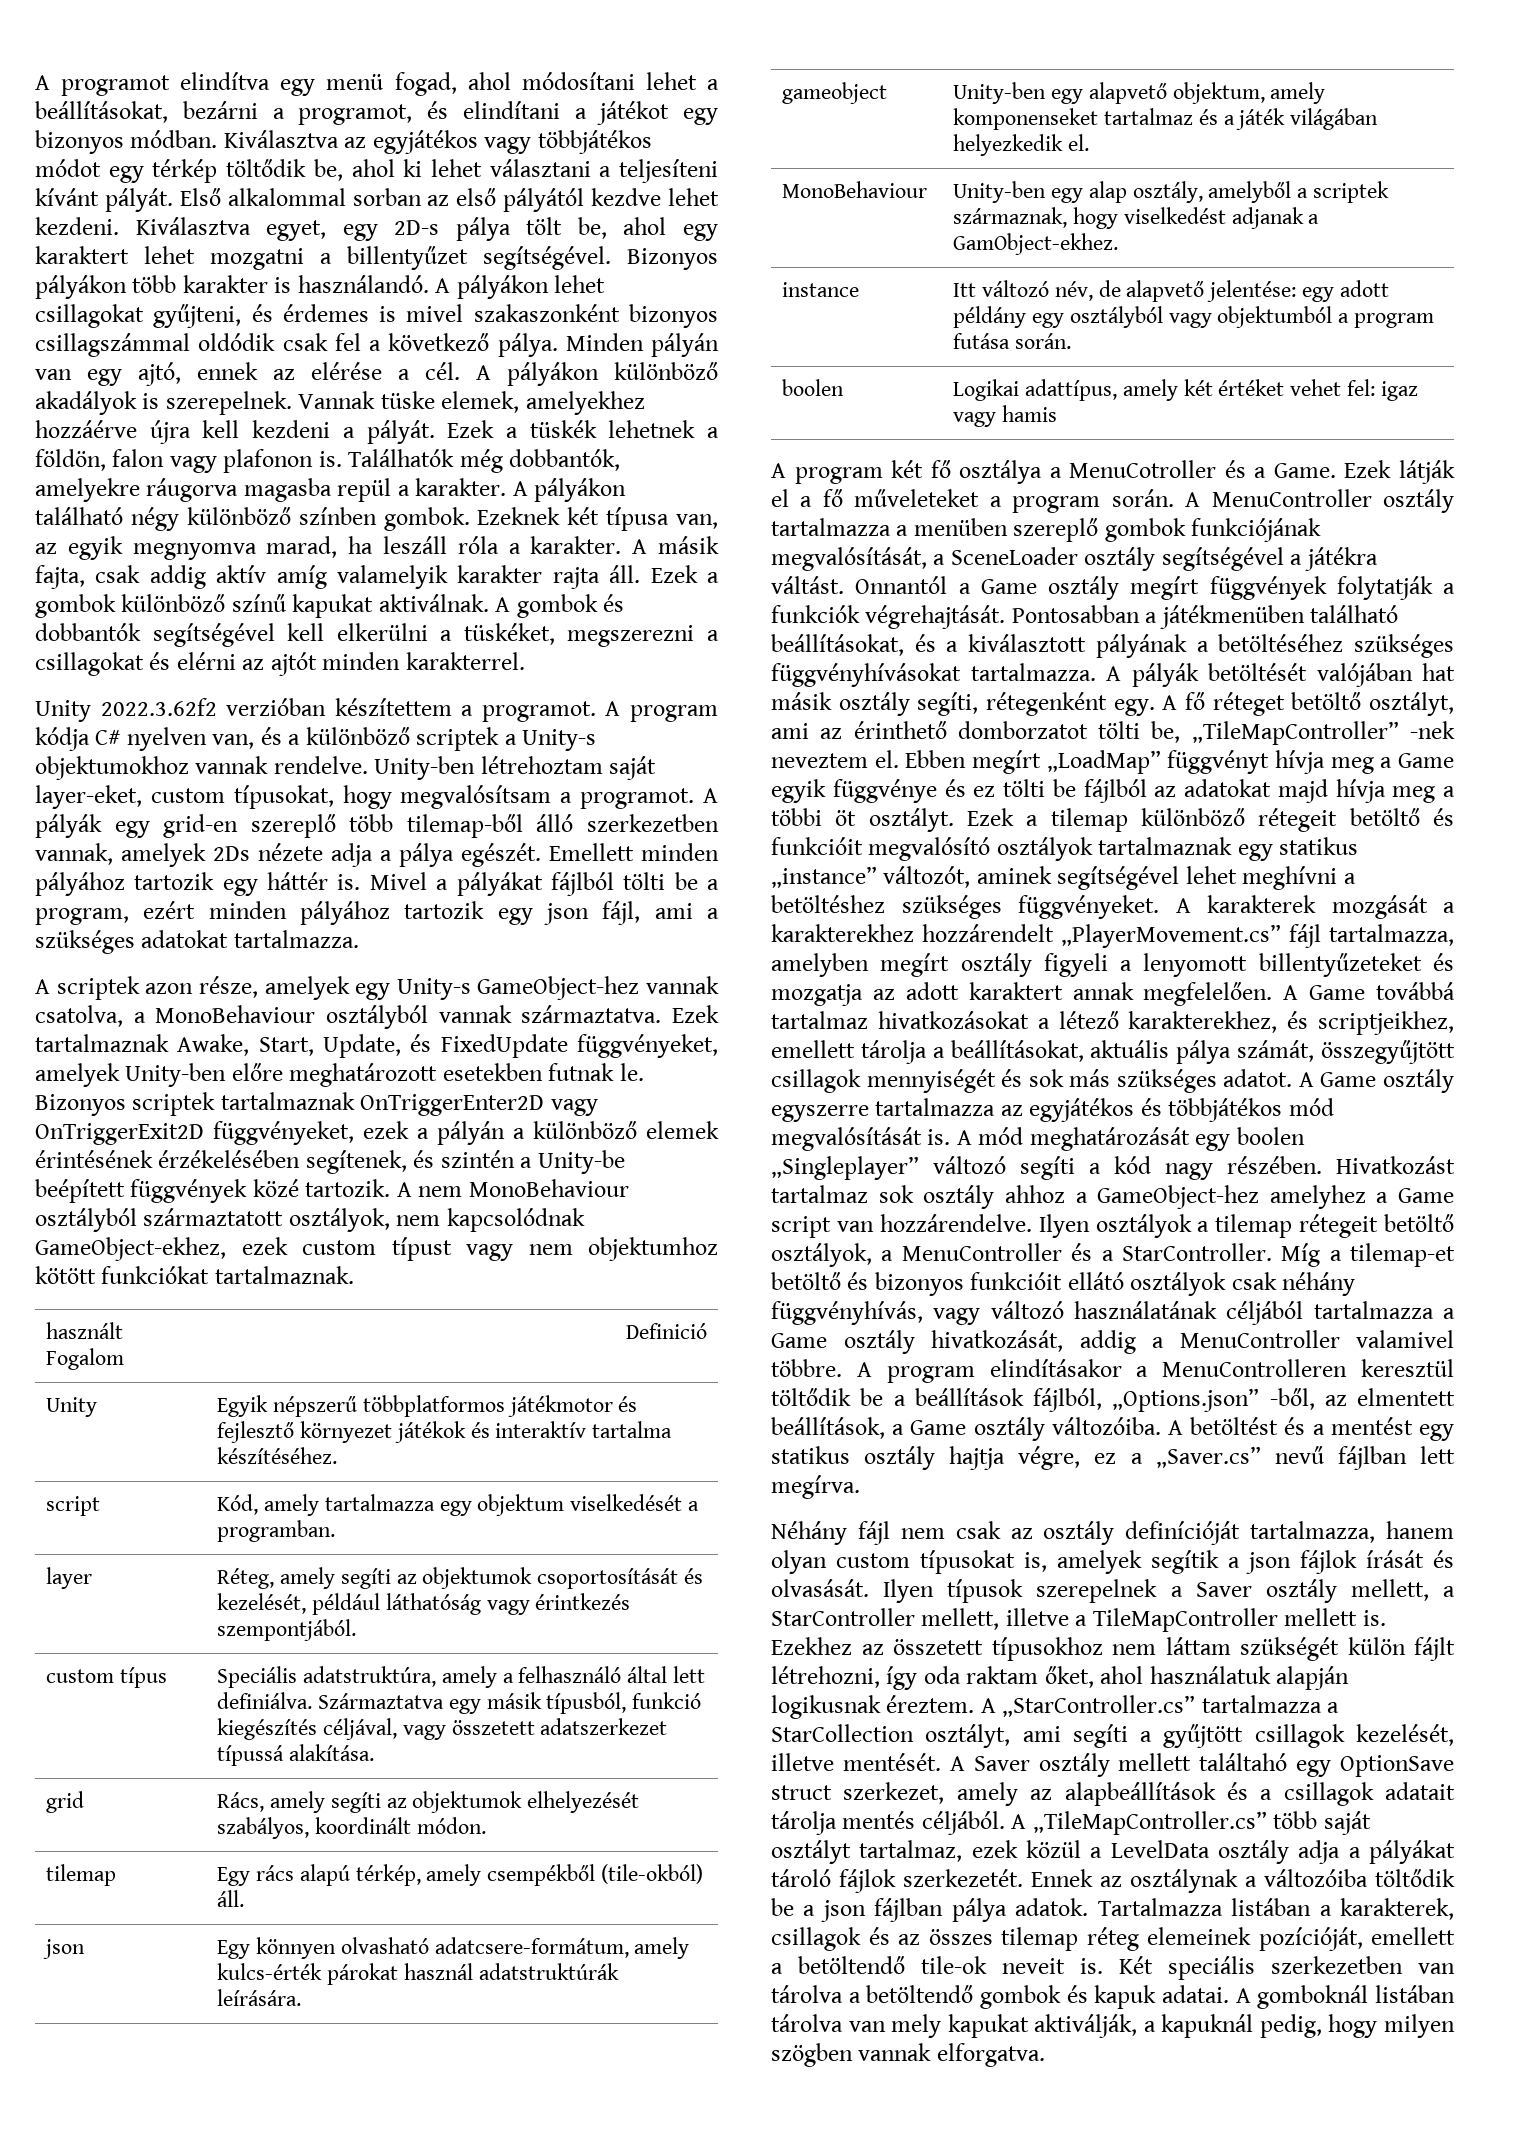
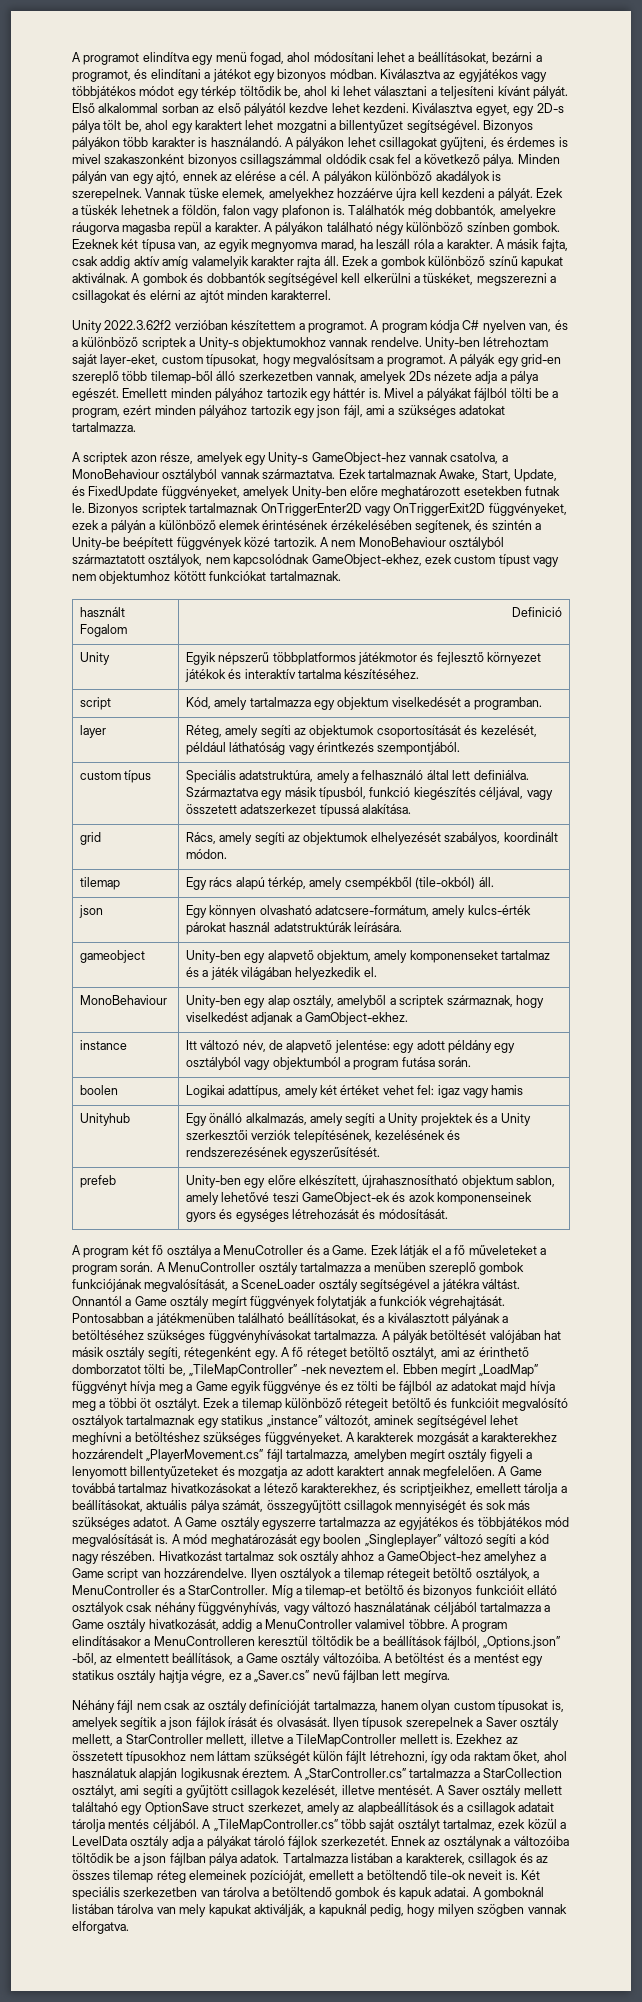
(1058, 413) none -> [79,1113,130,1126] [185,1113,531,1126] [185,1130,461,1143] [185,1147,381,1160] [79,1175,116,1188] [185,1175,556,1188] [185,1192,533,1205] [185,1209,448,1222] // Unityhub | Egy önálló alkalmazás, amely segíti a Unity projektek és a Unity szerkesztői verziók telepítésének, kezelésének és rendszerezésének egyszerűsítését. // prefeb | Unity-ben egy előre elkészített, újrahasznosítható objektum sablon, amely lehetővé teszi GameObject-ek és azok komponenseinek gyors és egységes létrehozását és módosítását.

